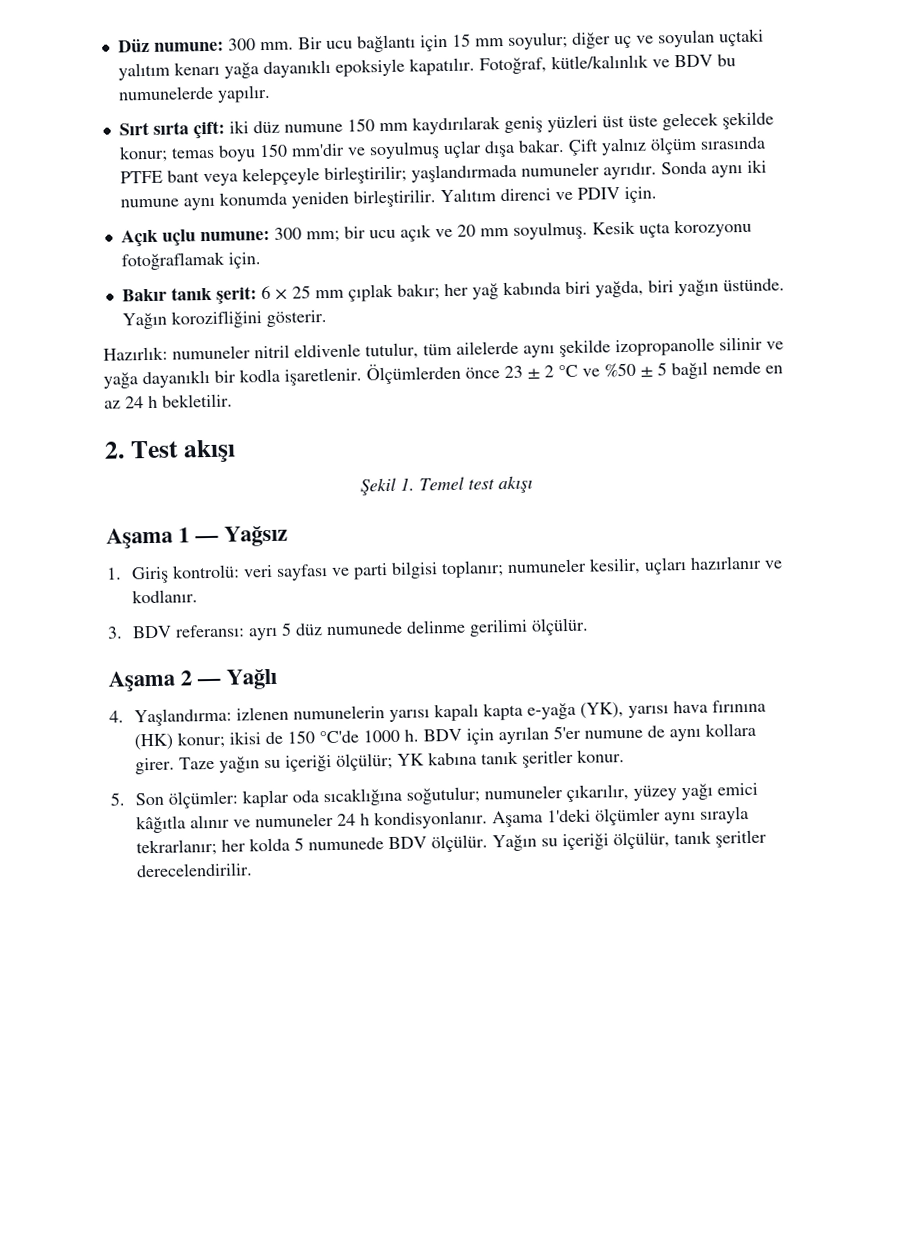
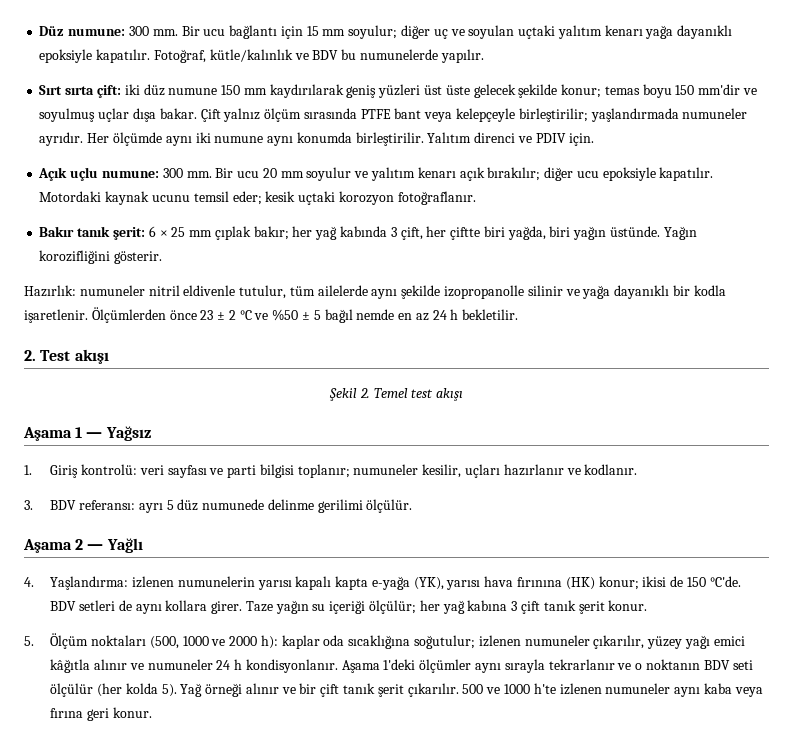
[660,161,707,175] Sonda -> [87,132,162,146] Her ölçümde
[290,191,349,209] yeniden -> (352, 137) none
[305,218,752,243] [120,251,261,271] mm; bir ucu açık ve 20 mm soyulmuş. Kesik uçta korozyonu fotoğraflamak için. -> [186,167,714,181] [39,191,476,205] mm. Bir ucu 20 mm soyulur ve yalıtım kenarı açık bırakılır; diğer ucu epoksiyle kapatılır. Motordaki kaynak ucunu temsil eder; kesik uçtaki korozyon fotoğraflanır.
(561, 288) none -> [390,226,481,240] 3 çift, her çiftte
[400,477,415,491] 1. -> [359,388,370,398] 2.
[319,725,644,745] °C'de 1000 h. BDV için ayrılan 5'er numune -> [709,576,741,587] [50,600,116,611] °C'de. BDV setleri
[397,749,626,768] [110,790,239,809] YK kabına tanık şeritler konur. // 5. Son ölçümler: -> [419,600,648,614] [24,633,278,649] her yağ kabına 3 çift tanık şerit konur. // 5. Ölçüm noktaları (500, 1000 ve 2000 h):
(481, 795) none -> [478,635,521,647] izlenen
[136,829,768,857] [136,862,254,878] tekrarlanır; her kolda 5 numunede BDV ölçülür. Yağın su içeriği ölçülür, tanık şeritler derecelendirilir. -> [548,659,753,670] [50,683,763,697] [50,707,152,721] tekrarlanır ve o noktanın BDV seti ölçülür (her kolda 5). Yağ örneği alınır ve bir çift tanık şerit çıkarılır. 500 ve 1000 h'te izlenen numuneler aynı kaba veya fırına geri konur.

